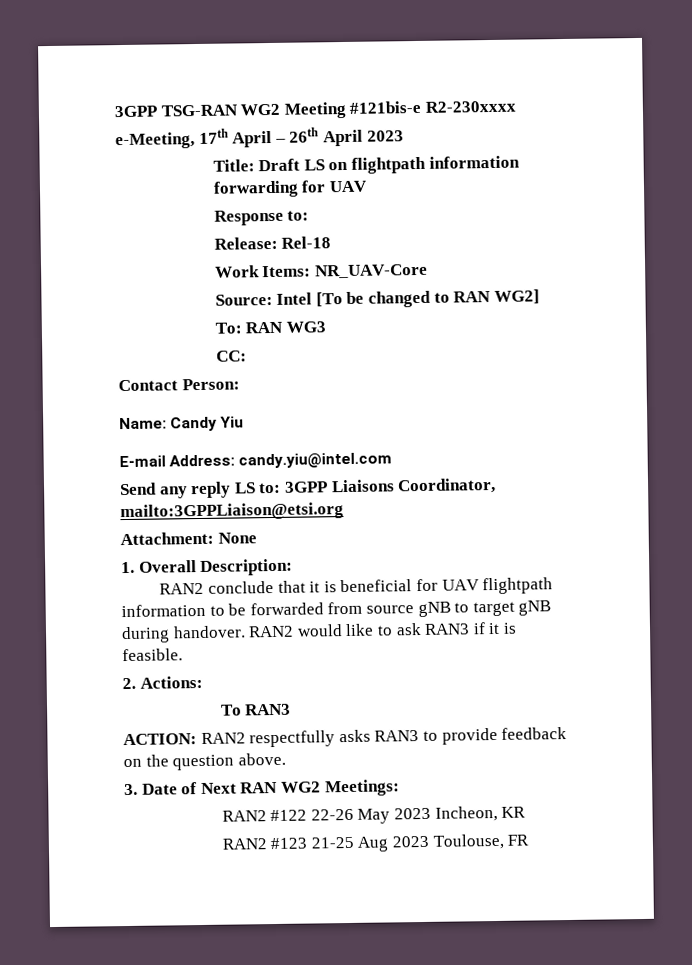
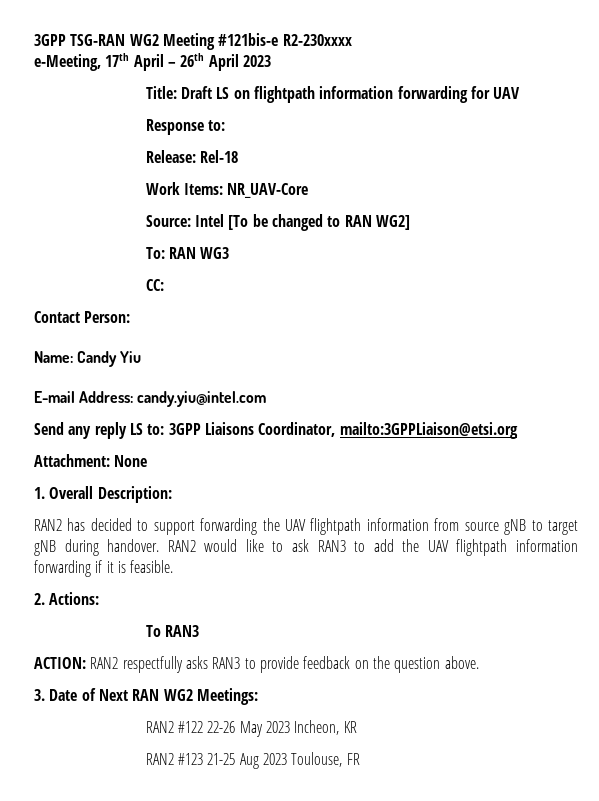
[207,577,554,595] [121,602,324,618] conclude that it is beneficial for UAV flightpath information to be forwarded -> [67,518,429,535] has decided to support forwarding the UAV flightpath information
(471, 629) none -> [354,539,578,556] [34,560,91,577] to add the UAV flightpath information forwarding

